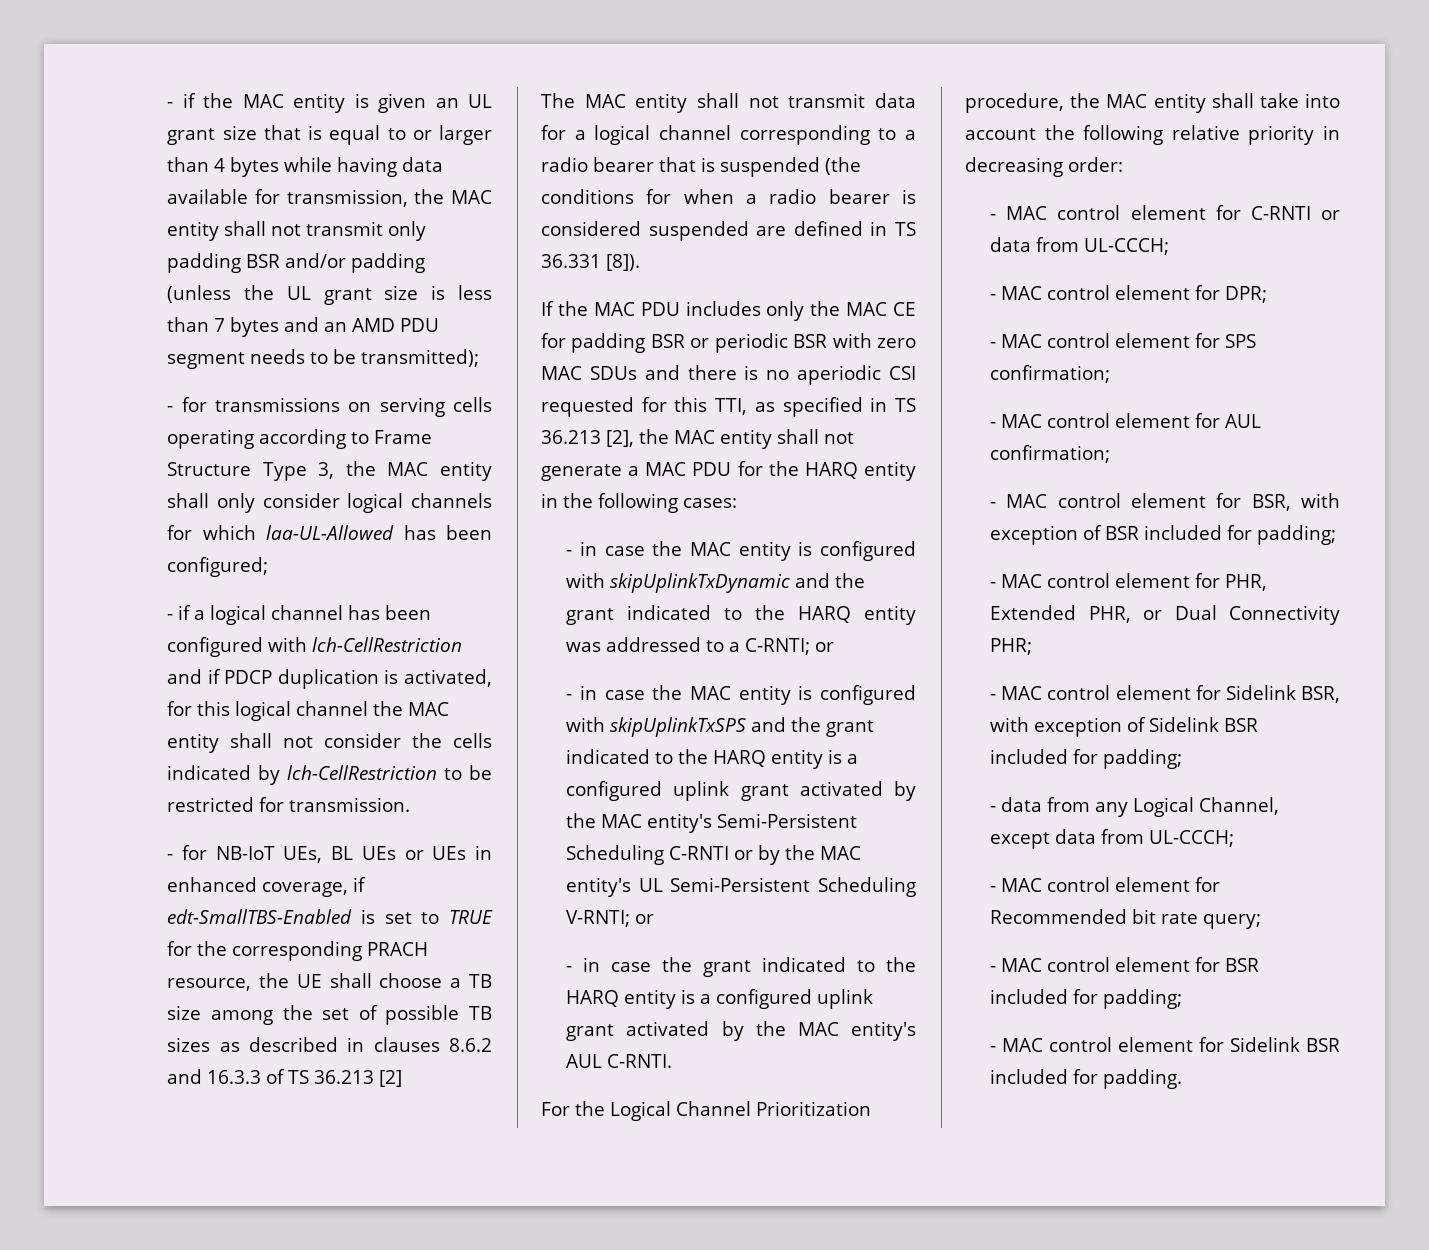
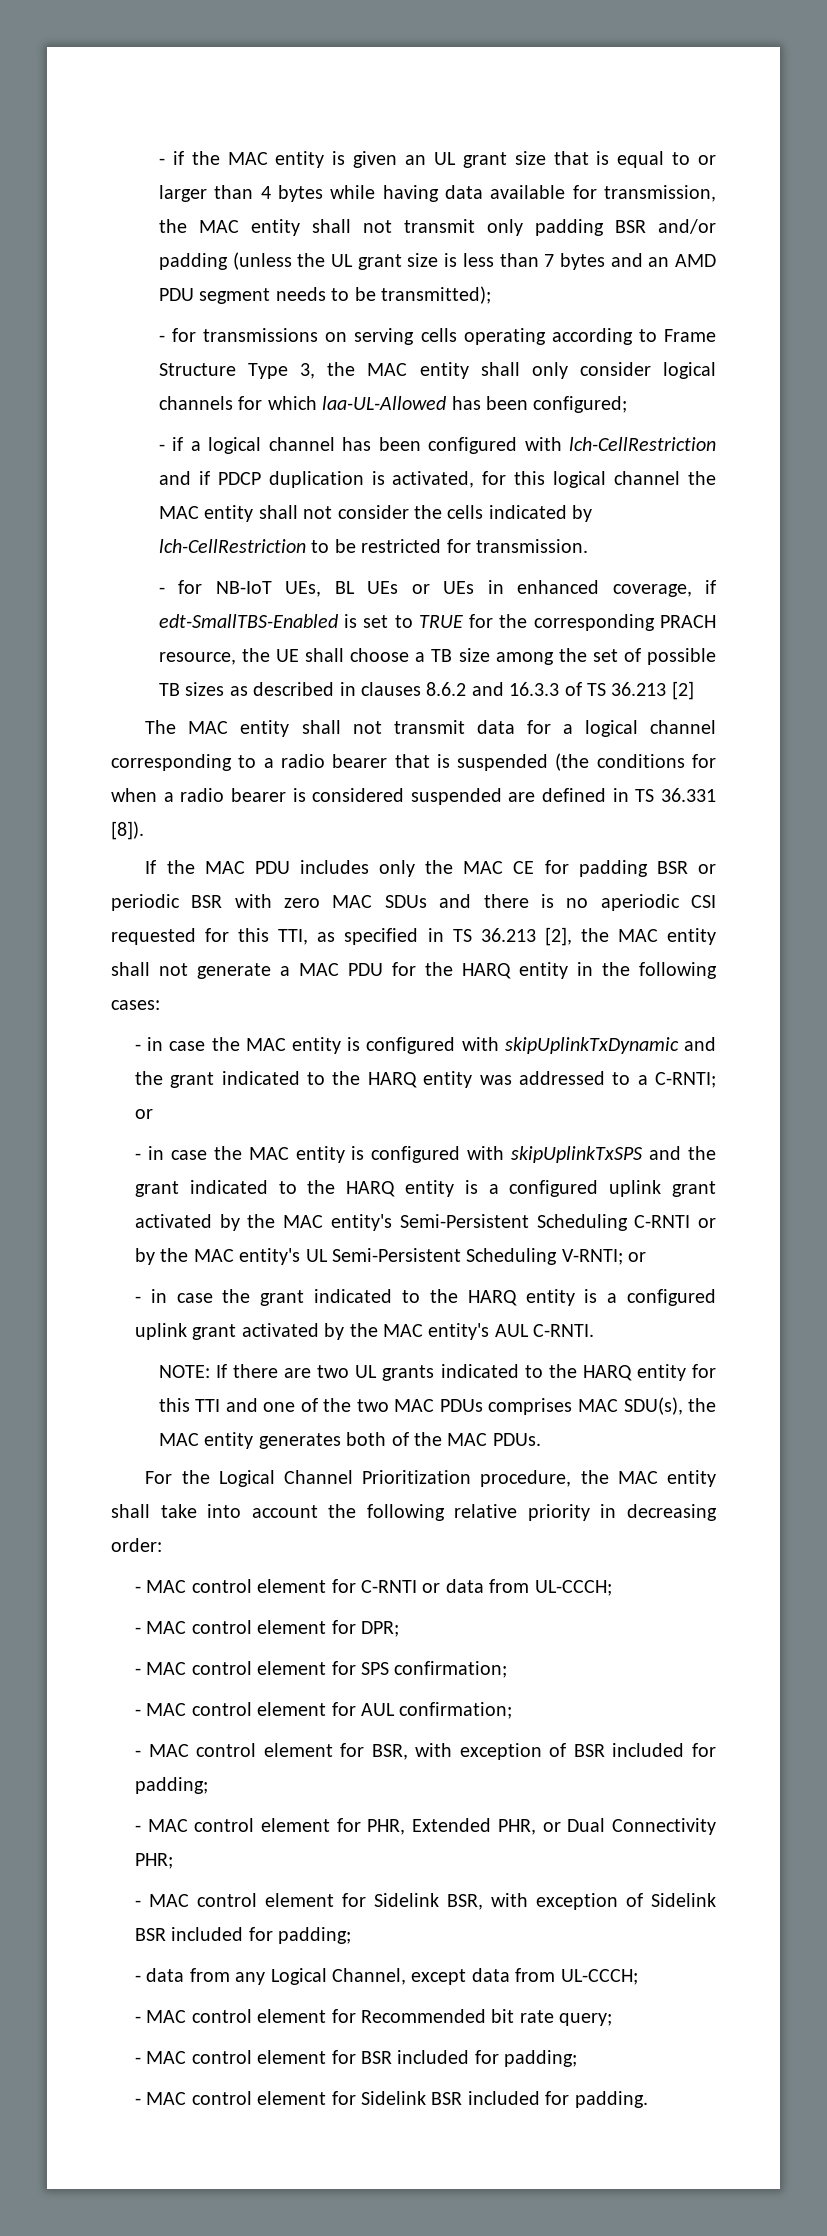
(673, 1061) none -> [158,1364,716,1381] [158,1397,717,1415] [158,1432,541,1449] // NOTE: If there are two UL grants indicated to the HARQ entity for this TTI and one of the two MAC PDUs comprises MAC SDU(s), the MAC entity generates both of the MAC PDUs.

